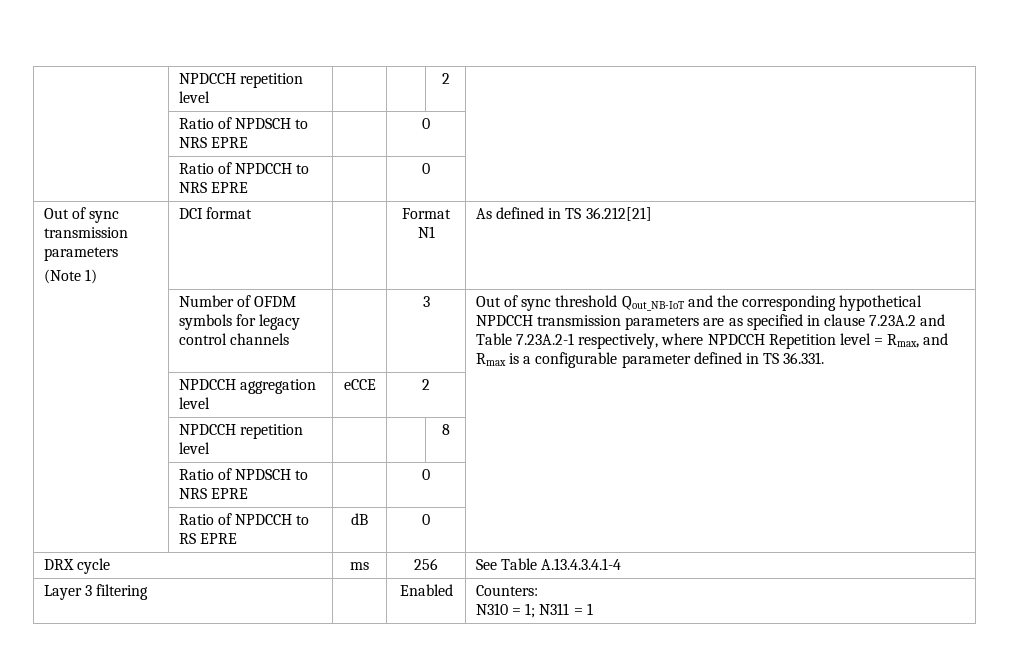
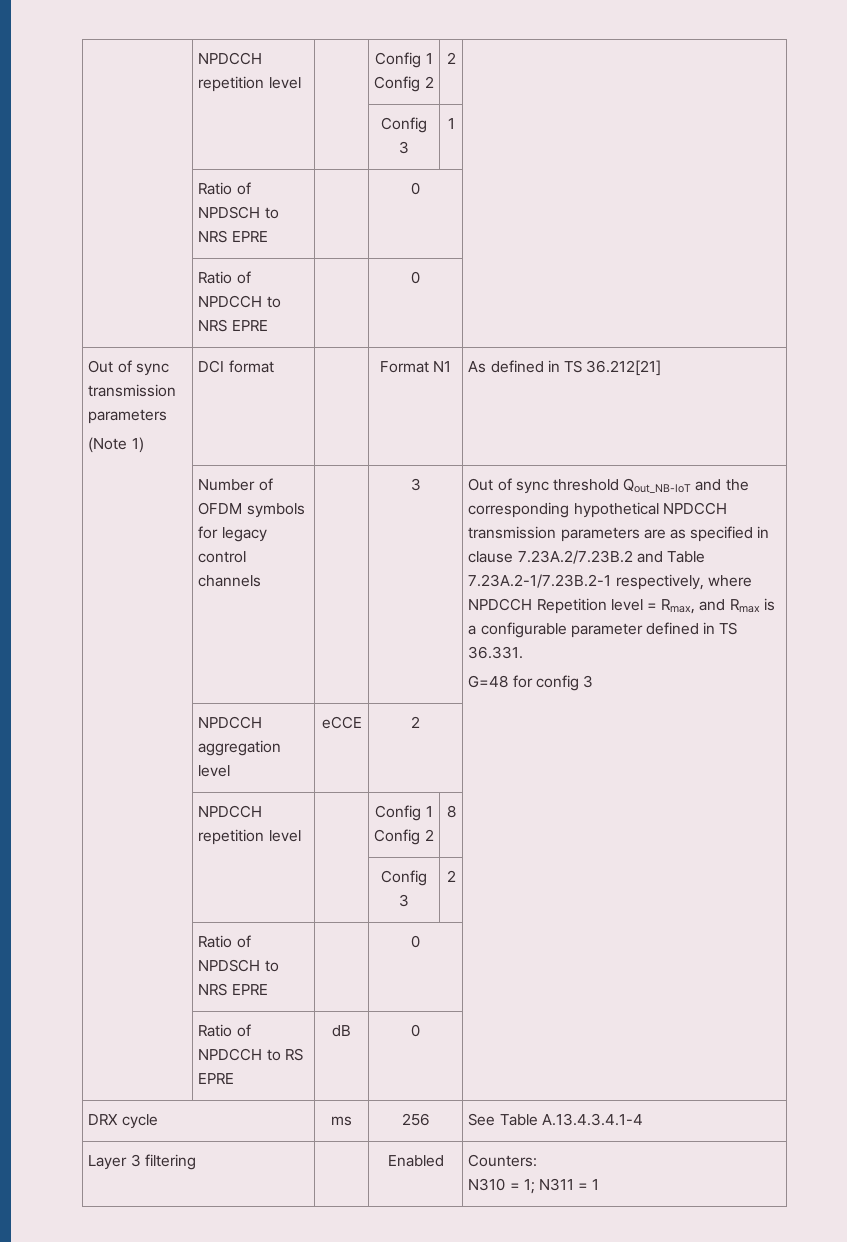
[178,73,304,88] [178,91,210,103] [441,73,450,84] | NPDCCH repetition level | | | 2 -> [198,52,263,65] [198,76,301,92] [375,52,433,68] [374,76,434,92] [446,52,456,64] [381,117,427,133] [399,141,409,154] [447,118,455,129] | NPDCCH repetition level | | Config 1 Config 2 | 2 | // | | | Config 3 | 1
[869,315,917,326] 7.23A.2 -> [517,550,633,564] 7.23A.2/7.23B.2
[516,333,575,345] 7.23A.2-1 -> [468,574,612,588] 7.23A.2-1/7.23B.2-1
(825, 358) none -> [468,675,593,691] // G=48 for config 3
[441,424,450,435] | 8 -> [375,805,433,821] [374,829,434,845] [446,805,456,818] [381,870,427,886] [399,894,409,907] [446,870,456,882] Config 1 Config 2 | 8 | // | | | Config 3 | 2

